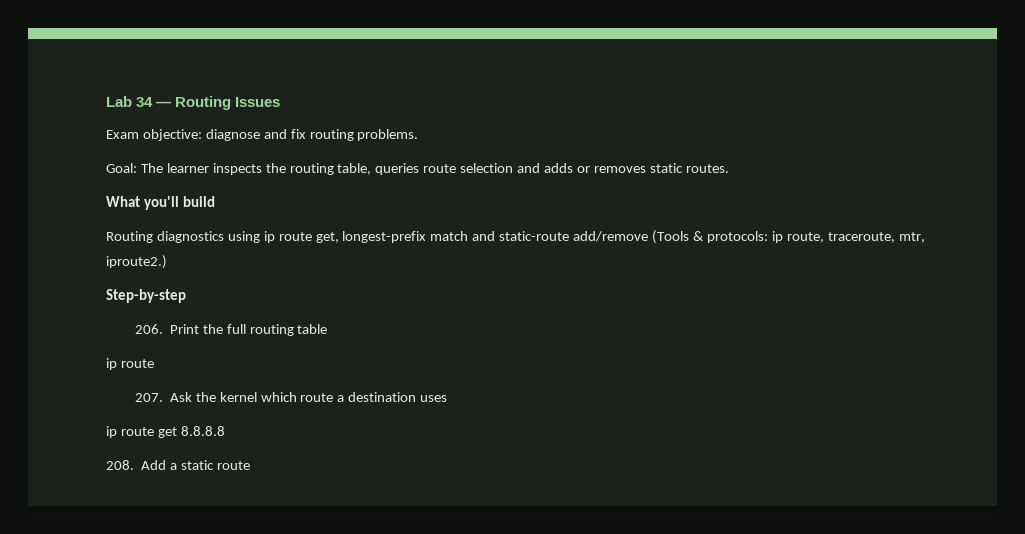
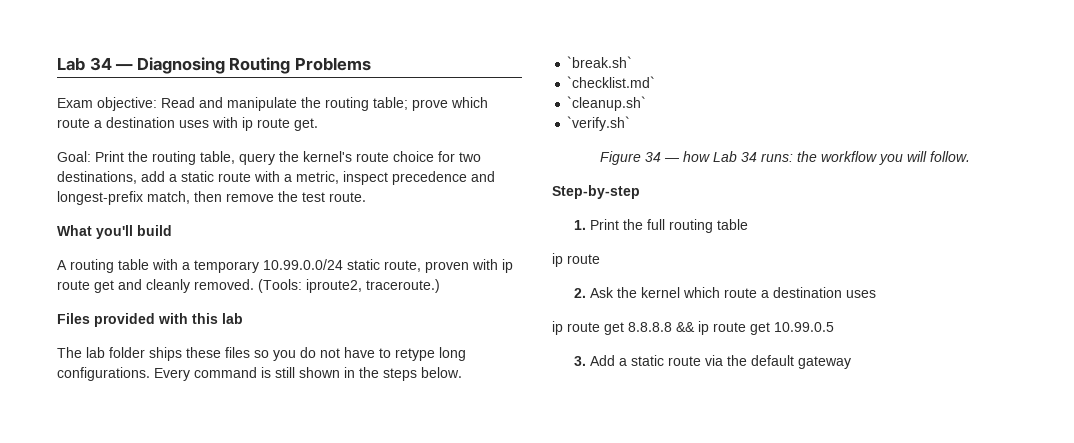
[175,96,281,110] Routing Issues -> [136,57,371,74] Diagnosing Routing Problems
[205,129,419,141] [106,163,729,175] [106,196,215,210] [106,230,925,244] [106,255,167,269] diagnose and fix routing problems. // Goal: The learner inspects the routing table, queries route selection and adds or removes static routes. // What you'll build // Routing diagnostics using ip route get, longest-prefix match and static-route add/remove (Tools & protocols: ip route, traceroute, mtr, iproute2.) -> [161,97,488,111] [57,117,318,131] [57,151,481,165] [57,171,495,185] [57,191,366,205] [57,225,172,239] [57,259,513,273] [57,279,440,293] [57,313,243,327] [57,347,466,361] [57,367,462,381] [567,56,633,68] [567,76,656,88] [567,96,647,111] [567,116,631,131] [599,151,970,165] Read and manipulate the routing table; prove which route a destination uses with ip route get. // Goal: Print the routing table, query the kernel's route choice for two destinations, add a static route with a metric, inspect precedence and longest-prefix match, then remove the test route. // What you'll build // A routing table with a temporary 10.99.0.0/24 static route, proven with ip route get and cleanly removed. (Tools: iproute2, traceroute.) // Files provided with this lab // The lab folder ships these files so you do not have to retype long configurations. Every command is still shown in the steps below. // `break.sh` // `checklist.md` // `cleanup.sh` // `verify.sh` // Figure 34 — how Lab 34 runs: the workflow you will follow.
[134,324,163,334] 206. -> [574,220,587,230] 1.
[134,393,163,402] 207. -> [574,288,587,298] 2.
[106,460,250,470] // 208. Add a static route -> [676,321,834,335] [574,355,852,369] && ip route get 10.99.0.5 // 3. Add a static route via the default gateway

